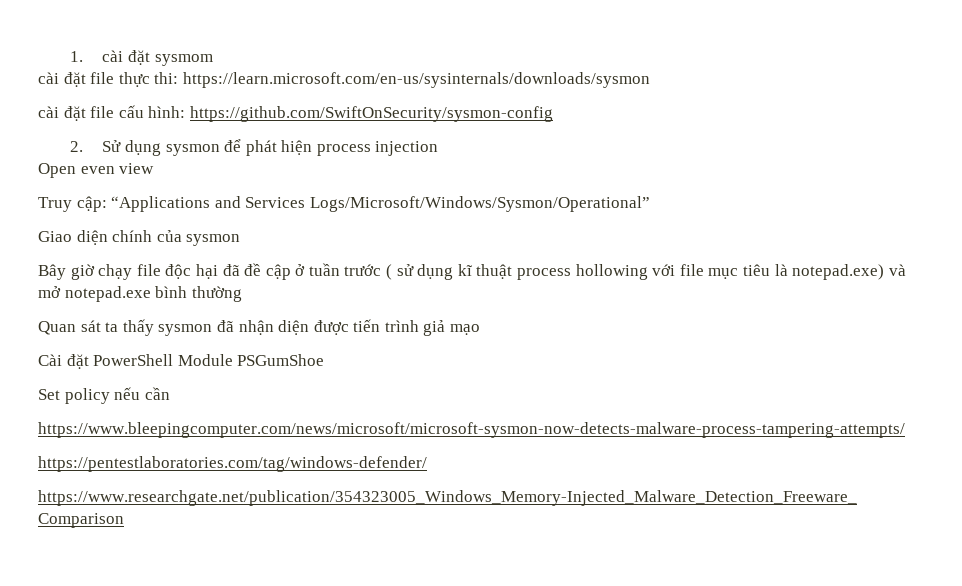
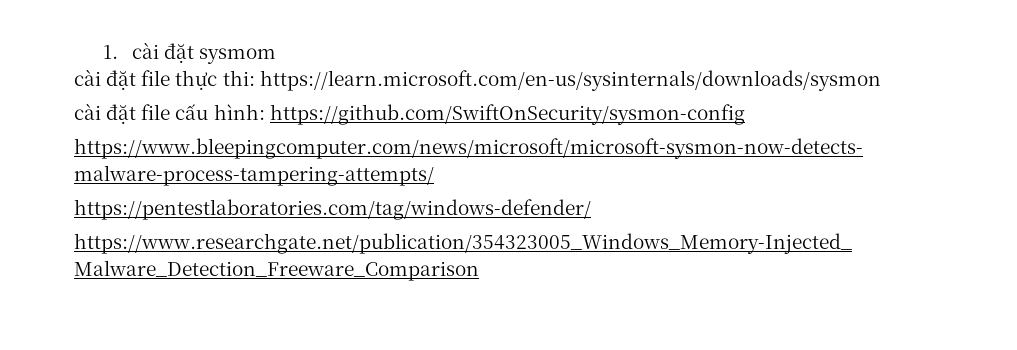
[70,139,439,156] [38,163,155,178] [38,196,650,212] [38,230,241,246] [38,263,906,280] [38,286,242,302] [38,319,481,336] [38,354,325,369] [38,387,170,404] // 2. Sử dụng sysmon để phát hiện process injection // Open even view // Truy cập: “Applications and Services Logs/Microsoft/Windows/Sysmon/Operational” // Giao diện chính của sysmon // Bây giờ chạy file độc hại đã đề cập ở tuần trước ( sử dụng kĩ thuật process hollowing với file mục tiêu là notepad.exe) và mở notepad.exe bình thường // Quan sát ta thấy sysmon đã nhận diện được tiến trình giả mạo // Cài đặt PowerShell Module PSGumShoe // Set policy nếu cần -> (745, 114) none

